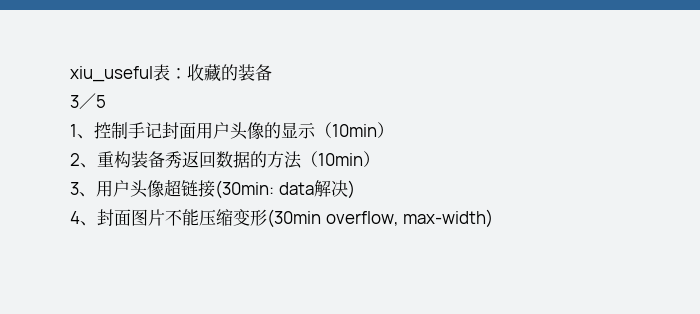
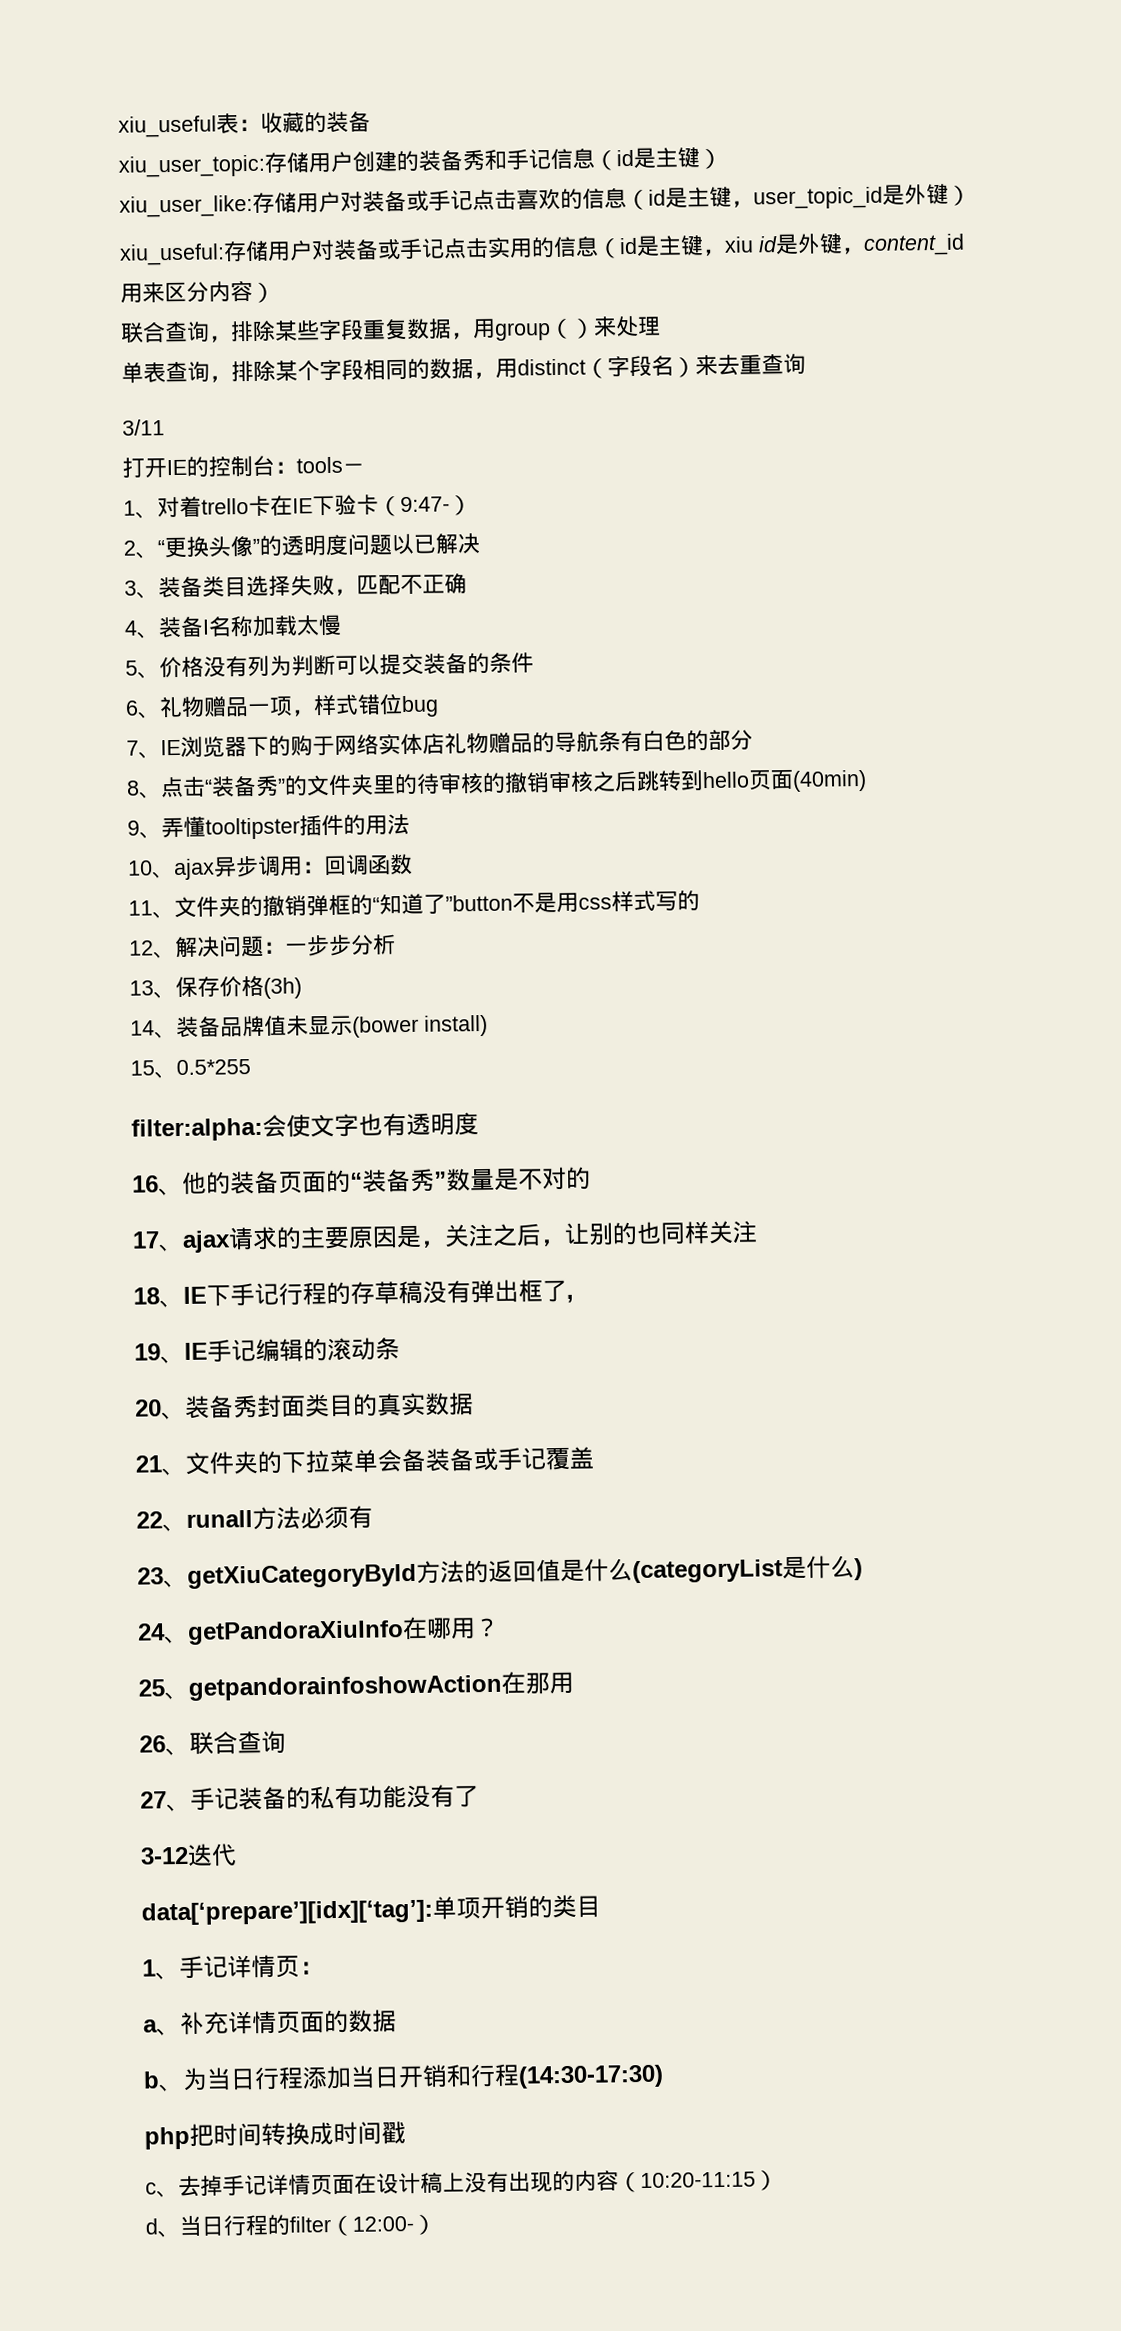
[70,93,106,109] [70,122,394,140] [70,151,380,169] [70,179,355,199] [70,209,494,228] 3／5 // 1、控制手记封面用户头像的显示（10min） // 2、重构装备秀返回数据的方法（10min） // 3、用户头像超链接(30min: data解决) // 4、封面图片不能压缩变形(30min overflow, max-width) -> [118,147,722,178] [119,183,971,218] [119,233,965,266] [120,280,275,303] [120,315,661,343] [121,353,806,384] [122,419,165,436] [122,455,365,479] [123,494,472,519] [123,533,480,559] [124,573,467,599] [124,614,342,639] [125,652,534,679] [125,694,439,719] [126,729,753,759] [126,769,867,799] [127,813,410,840] [127,853,413,881] [128,890,700,919] [129,934,396,959] [129,975,302,999] [130,1014,488,1039] [130,1059,251,1079] [131,1112,479,1142] [132,1166,591,1196] [132,1220,758,1253] [133,1279,574,1308] [134,1337,400,1364] [135,1392,474,1420] [135,1446,594,1476] [136,1505,373,1532] [137,1555,863,1589] [137,1616,500,1645] [138,1671,574,1701] [139,1730,286,1756] [140,1784,479,1812] [140,1843,237,1867] [141,1894,601,1926] [142,1954,324,1980] [143,2009,397,2036] [143,2063,664,2092] [144,2121,406,2150] [145,2170,778,2198] [145,2214,436,2238] xiu_user_topic:存储用户创建的装备秀和手记信息（id是主键） // xiu_user_like:存储用户对装备或手记点击喜欢的信息（id是主键，user_topic_id是外键） // xiu_useful:存储用户对装备或手记点击实用的信息（id是主键，xiu id是外键，content_id用来区分内容） // 联合查询，排除某些字段重复数据，用group（）来处理 // 单表查询，排除某个字段相同的数据，用distinct（字段名）来去重查询 // 3/11 // 打开IE的控制台：tools－ // 1、对着trello卡在IE下验卡（9:47-） // 2、“更换头像”的透明度问题以已解决 // 3、装备类目选择失败，匹配不正确 // 4、装备I名称加载太慢 // 5、价格没有列为判断可以提交装备的条件 // 6、礼物赠品一项，样式错位bug // 7、IE浏览器下的购于网络实体店礼物赠品的导航条有白色的部分 // 8、点击“装备秀”的文件夹里的待审核的撤销审核之后跳转到hello页面(40min) // 9、弄懂tooltipster插件的用法 // 10、ajax异步调用：回调函数 // 11、文件夹的撤销弹框的“知道了”button不是用css样式写的 // 12、解决问题：一步步分析 // 13、保存价格(3h) // 14、装备品牌值未显示(bower install) // 15、0.5*255 // filter:alpha:会使文字也有透明度 // 16、他的装备页面的“装备秀”数量是不对的 // 17、ajax请求的主要原因是，关注之后，让别的也同样关注 // 18、IE下手记行程的存草稿没有弹出框了, // 19、IE手记编辑的滚动条 // 20、装备秀封面类目的真实数据 // 21、文件夹的下拉菜单会备装备或手记覆盖 // 22、runall方法必须有 // 23、getXiuCategoryById方法的返回值是什么(categoryList是什么) // 24、getPandoraXiuInfo在哪用？ // 25、getpandorainfoshowAction在那用 // 26、联合查询 // 27、手记装备的私有功能没有了 // 3-12迭代 // data[‘prepare’][idx][‘tag’]:单项开销的类目 // 1、手记详情页： // a、补充详情页面的数据 // b、为当日行程添加当日开销和行程(14:30-17:30) // php把时间转换成时间戳 // c、去掉手记详情页面在设计稿上没有出现的内容（10:20-11:15） // d、当日行程的filter（12:00-）

